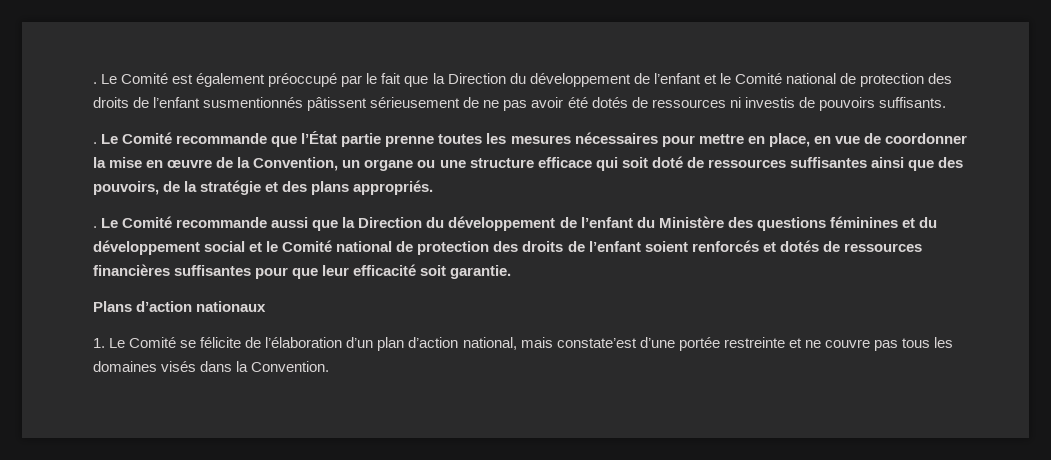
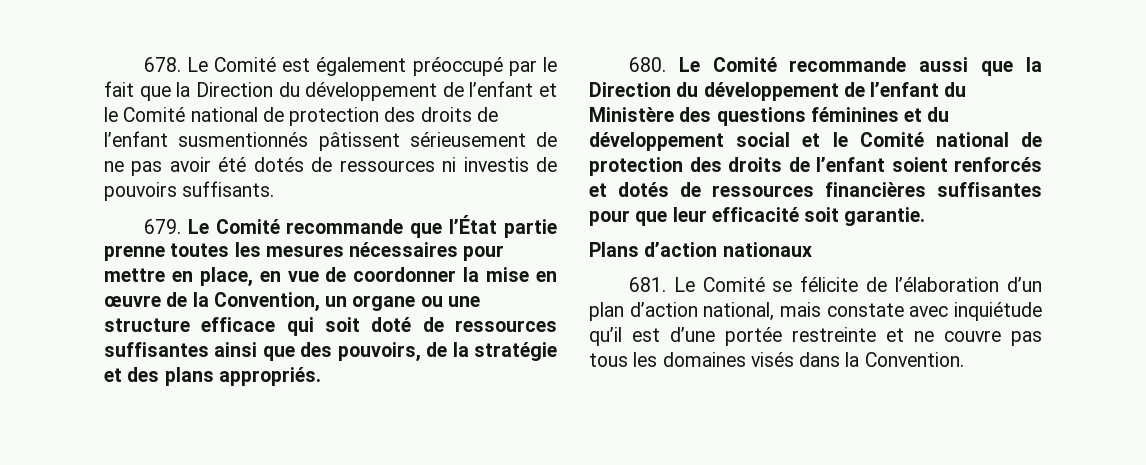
[93,82,97,84] . -> [143,57,181,72] 678.
[93,142,97,144] . -> [143,219,181,234] 679.
[93,226,97,228] . -> [628,57,666,72] 680.
[93,338,105,348] 1. -> [628,277,666,292] 681.
[556,338,637,348] constate’est -> [826,302,1042,321] [589,327,660,346] constate avec inquiétude qu’il est

